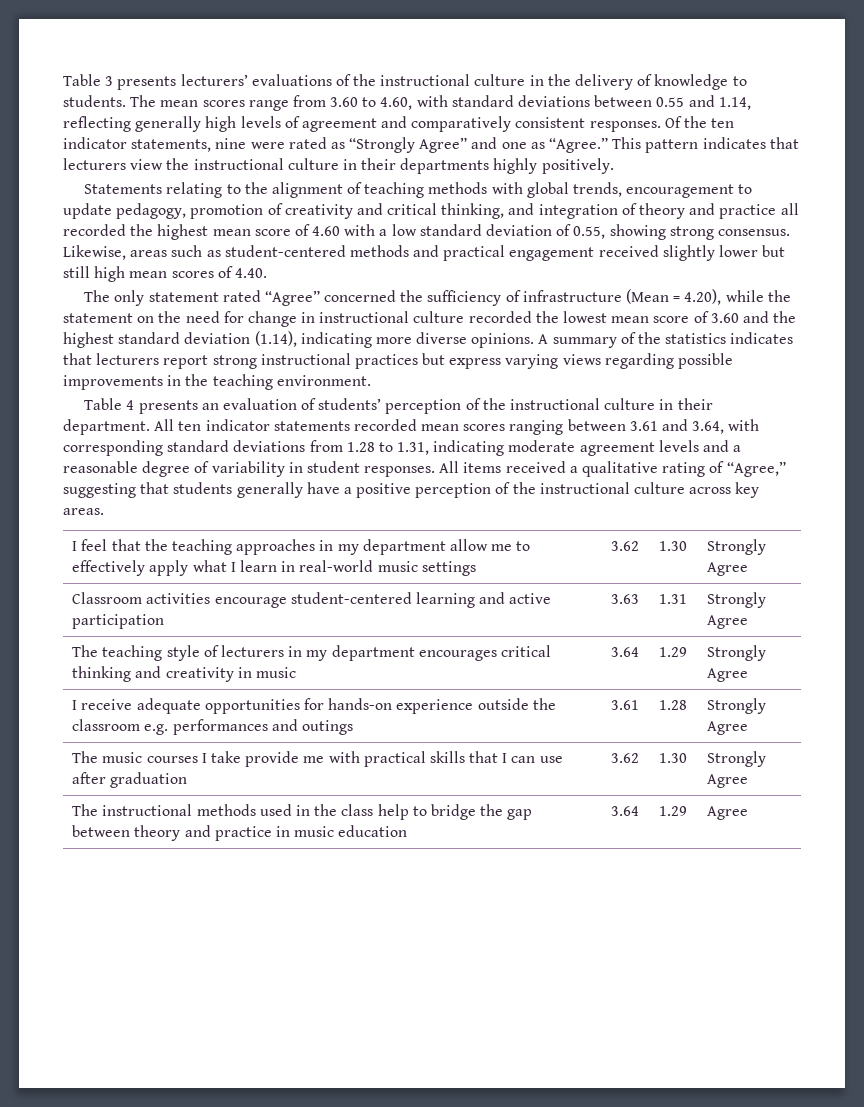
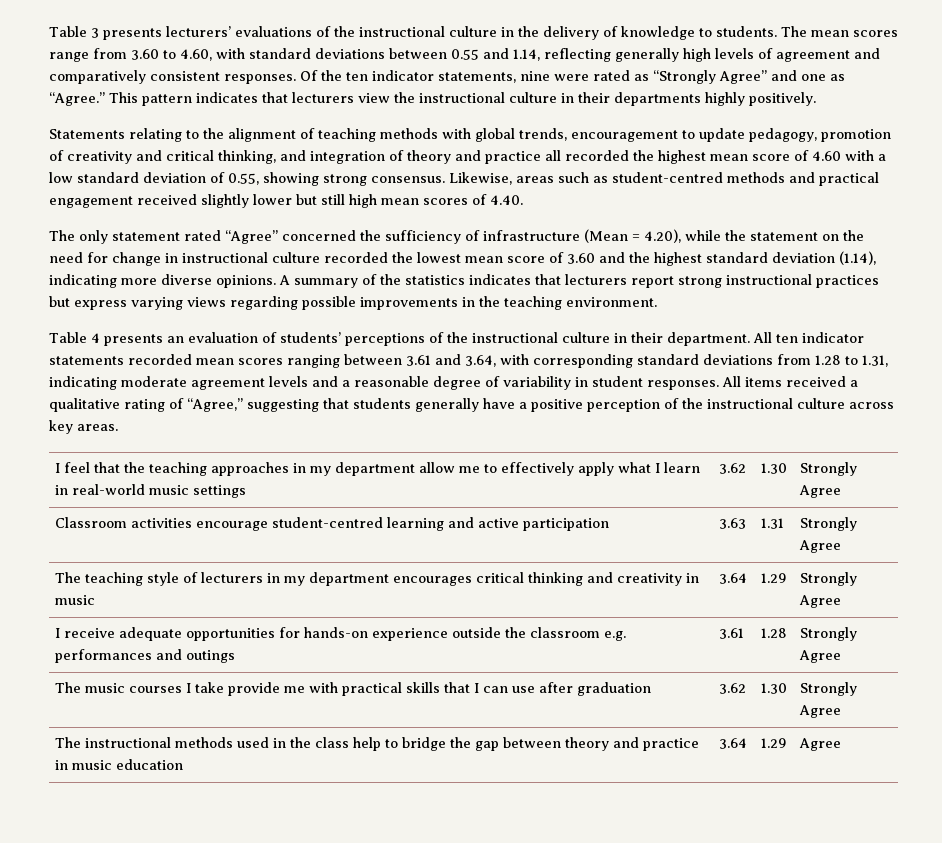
[224,245,346,257] student-centered -> [612,172,723,183] student-centred
[385,399,462,414] perception -> [344,333,425,346] perceptions
[290,592,412,604] student-centered -> [272,517,384,528] student-centred

